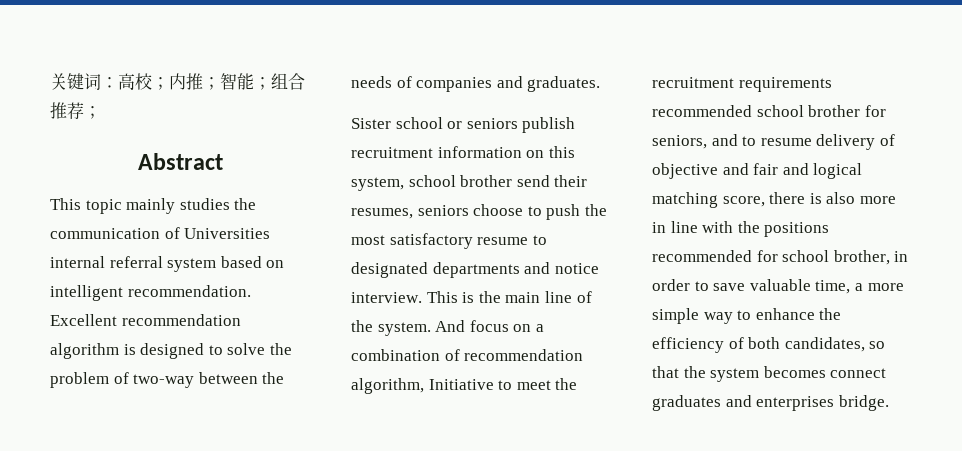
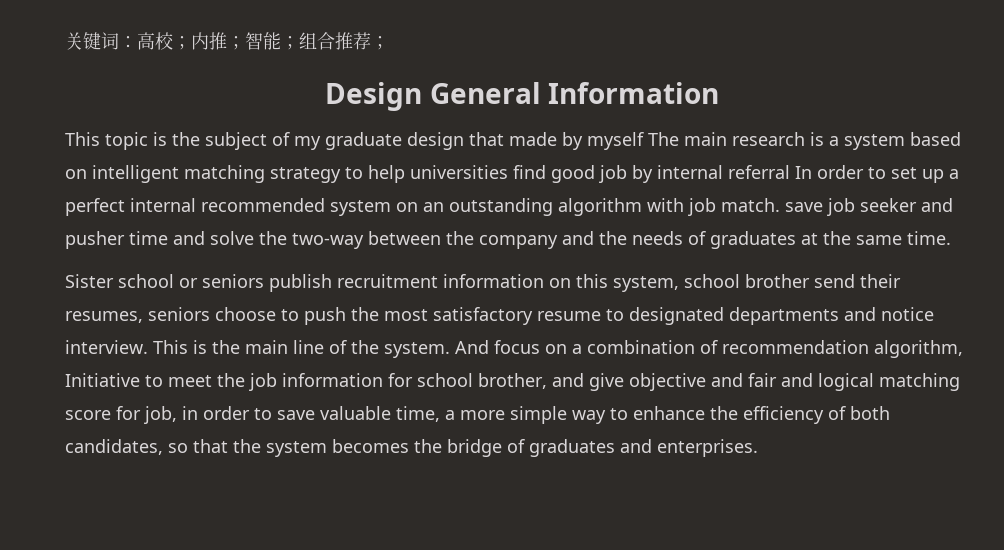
[137,153,223,170] Abstract -> [324,82,720,111] Design General Information
[126,198,257,214] [50,227,271,239] [50,256,285,272] [50,285,251,301] [50,314,241,326] [50,343,292,359] [50,372,285,388] [351,76,601,92] mainly studies the communication of Universities internal referral system based on intelligent recommendation. Excellent recommendation algorithm is designed to solve the problem of two-way between the needs of companies and graduates. -> [153,132,961,150] [65,165,959,183] [65,198,953,216] [65,231,951,249] is the subject of my graduate design that made by myself The main research is a system based on intelligent matching strategy to help universities find good job by internal referral In order to set up a perfect internal recommended system on an outstanding algorithm with job match. save job seeker and pusher time and solve the two-way between the company and the needs of graduates at the same time.
[652,77,832,92] [652,105,886,117] [652,134,895,150] recruitment requirements recommended school brother for seniors, and to resume delivery of -> [249,373,624,391] job information for school brother, and give
[722,192,896,207] [652,221,830,237] [652,250,890,265] score, there is also more in line with the positions recommended for school brother, -> [65,406,177,424] score for job,
[830,368,887,378] [652,395,889,411] connect graduates and enterprises bridge. -> [414,439,758,457] the bridge of graduates and enterprises.

